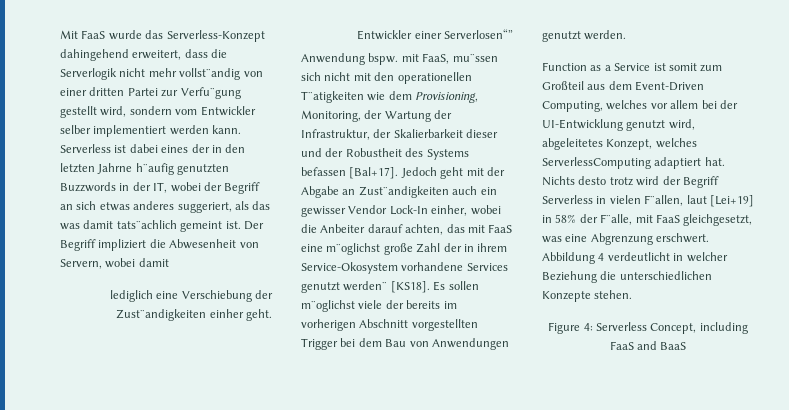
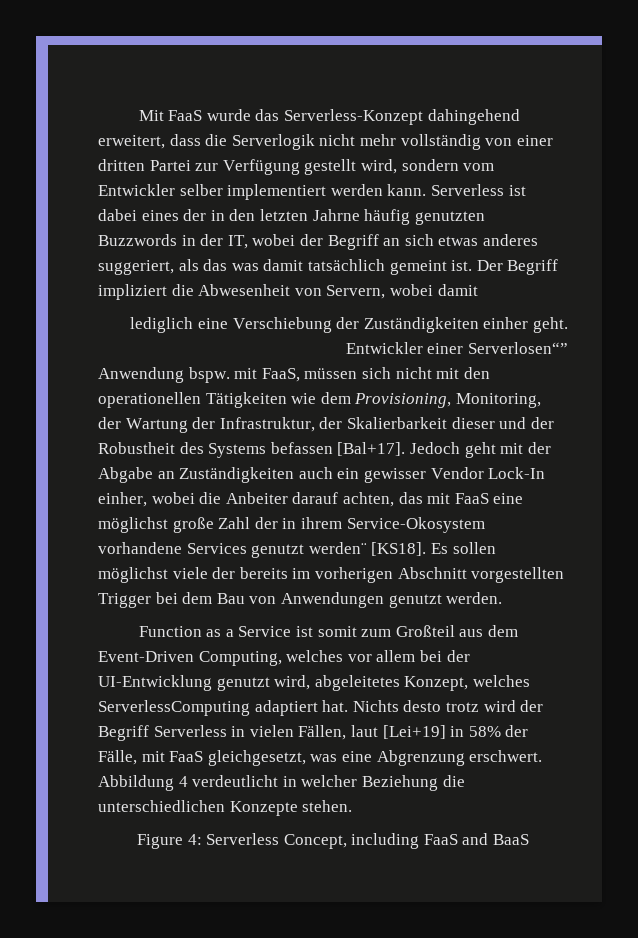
[179,68,241,80] vollst¨andig -> [400,134,481,150] vollständig
[180,87,241,99] Verfu¨gung -> [222,159,300,175] Verfügung
[135,163,174,175] h¨aufig -> [364,209,411,225] häufig
[116,220,177,229] tats¨achlich -> [307,259,385,271] tatsächlich
[116,309,207,321] Zust¨andigkeiten -> [363,317,479,333] Zuständigkeiten
[452,54,498,62] mu¨ssen -> [304,368,358,379] müssen
[301,91,364,103] T¨atigkeiten -> [205,392,287,408] Tätigkeiten
[358,186,449,198] Zust¨andigkeiten -> [179,467,295,483] Zuständigkeiten
[326,243,381,255] m¨oglichst -> [98,517,168,533] möglichst
[301,300,355,312] m¨oglichst -> [98,567,168,583] möglichst
[644,195,684,206] F¨allen, -> [298,725,347,740] Fällen,
[600,214,633,225] F¨alle, -> [98,750,137,765] Fälle,

